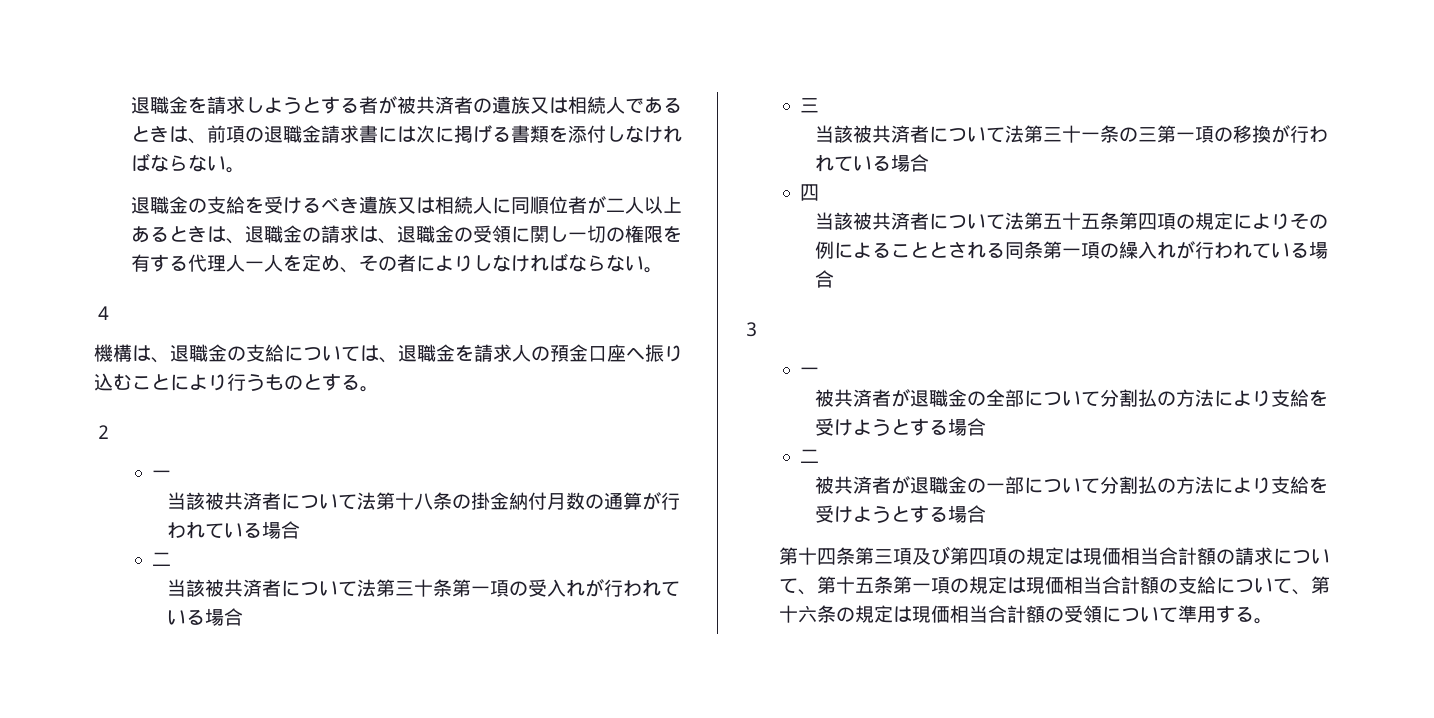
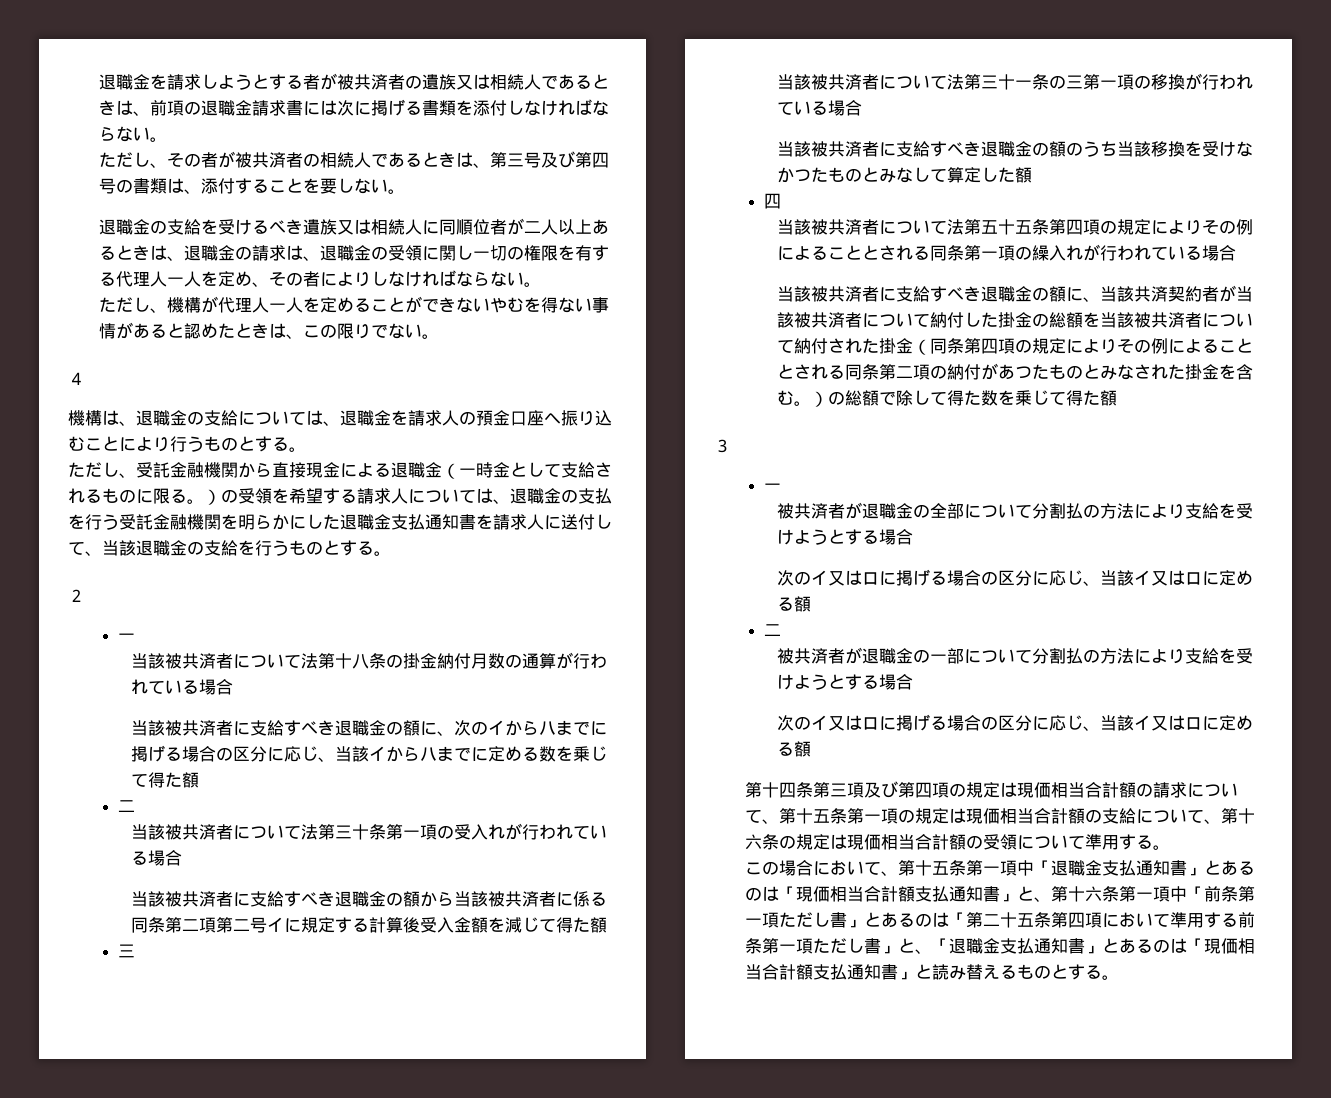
(245, 170) none -> [99,151,610,168] [99,178,406,194] // ただし、その者が被共済者の相続人であるときは、第三号及び第四号の書類は、添付することを要しない。
(663, 270) none -> [99,296,610,313] [99,322,440,339] // ただし、機構が代理人一人を定めることができないやむを得ない事情があると認めたときは、この限りでない。
(379, 389) none -> [68,462,612,479] [68,488,612,505] [68,514,612,530] [68,540,391,556] // ただし、受託金融機関から直接現金による退職金（一時金として支給されるものに限る。）の受領を希望する請求人については、退職金の支払を行う受託金融機関を明らかにした退職金支払通知書を請求人に送付して、当該退職金の支給を行うものとする。
(301, 530) none -> [130,720,607,736] [130,745,607,762] [130,772,199,788] // 当該被共済者に支給すべき退職金の額に、次のイからハまでに掲げる場合の区分に応じ、当該イからハまでに定める数を乗じて得た額
(244, 617) none -> [130,891,607,907] [130,917,607,933] // 当該被共済者に支給すべき退職金の額から当該被共済者に係る同条第二項第二号イに規定する計算後受入金額を減じて得た額
(930, 163) none -> [776,141,1253,157] [776,167,1032,183] // 当該被共済者に支給すべき退職金の額のうち当該移換を受けなかつたものとみなして算定した額
(835, 279) none -> [776,285,1253,302] [776,312,1253,328] [776,338,1253,355] [776,363,1253,380] [776,390,1117,407] // 当該被共済者に支給すべき退職金の額に、当該共済契約者が当該被共済者について納付した掛金の総額を当該被共済者について納付された掛金（同条第四項の規定によりその例によることとされる同条第二項の納付があつたものとみなされた掛金を含む。）の総額で除して得た数を乗じて得た額
(987, 427) none -> [776,569,1253,586] [776,596,811,612] // 次のイ又はロに掲げる場合の区分に応じ、当該イ又はロに定める額
(987, 514) none -> [776,714,1253,731] [776,741,811,757] // 次のイ又はロに掲げる場合の区分に応じ、当該イ又はロに定める額
(1273, 621) none -> [745,860,1256,876] [745,886,1256,902] [745,912,1256,928] [745,938,1256,954] [745,964,1120,980] // この場合において、第十五条第一項中「退職金支払通知書」とあるのは「現価相当合計額支払通知書」と、第十六条第一項中「前条第一項ただし書」とあるのは「第二十五条第四項において準用する前条第一項ただし書」と、「退職金支払通知書」とあるのは「現価相当合計額支払通知書」と読み替えるものとする。

